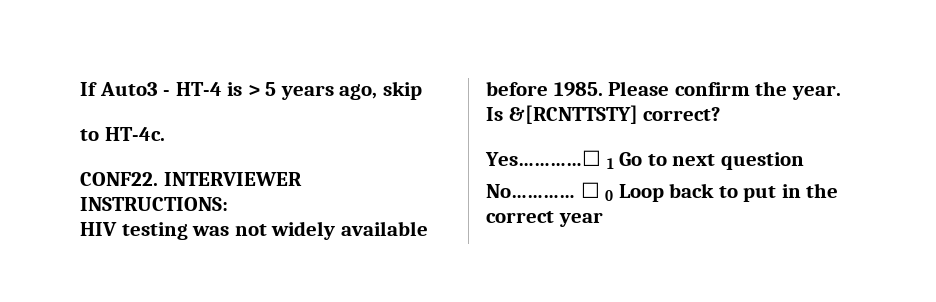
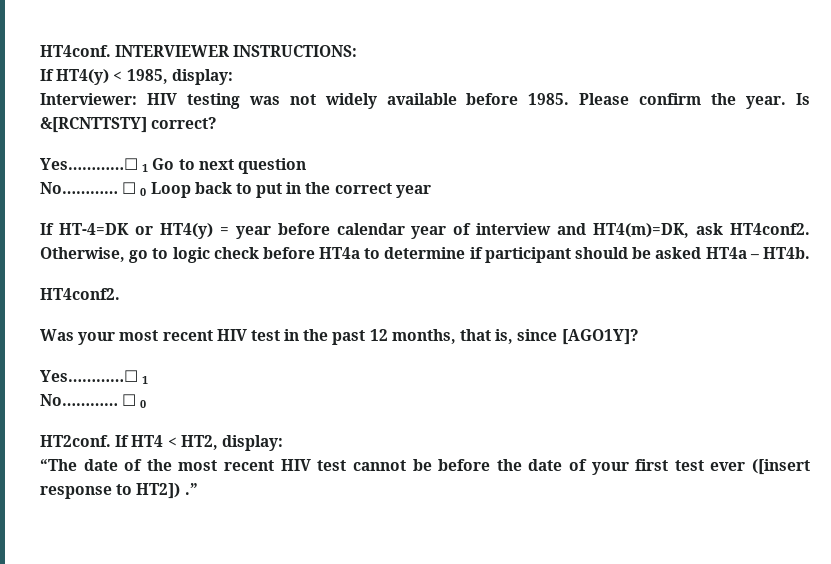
[80,81,422,100] [80,127,165,141] [80,172,302,186] [80,197,228,211] If Auto3 - HT-4 is > 5 years ago, skip // to HT-4c. // CONF22. INTERVIEWER INSTRUCTIONS: // -> [40,45,358,57] [40,69,233,85] [40,93,137,105] HT4conf. INTERVIEWER INSTRUCTIONS: // If HT4(y) < 1985, display: // Interviewer:
(603, 219) none -> [40,223,811,239] [40,247,810,263] [40,288,120,300] [40,329,639,345] [40,370,149,384] [40,394,147,408] [40,435,283,451] [40,459,810,475] [40,483,198,499] // If HT-4=DK or HT4(y) = year before calendar year of interview and HT4(m)=DK, ask HT4conf2. Otherwise, go to logic check before HT4a to determine if participant should be asked HT4a – HT4b. // HT4conf2. // Was your most recent HIV test in the past 12 months, that is, since [AGO1Y]? // Yes…………☐ 1 // No………… ☐ 0 // HT2conf. If HT4 < HT2, display: // “The date of the most recent HIV test cannot be before the date of your first test ever ([insert response to HT2]) .”

